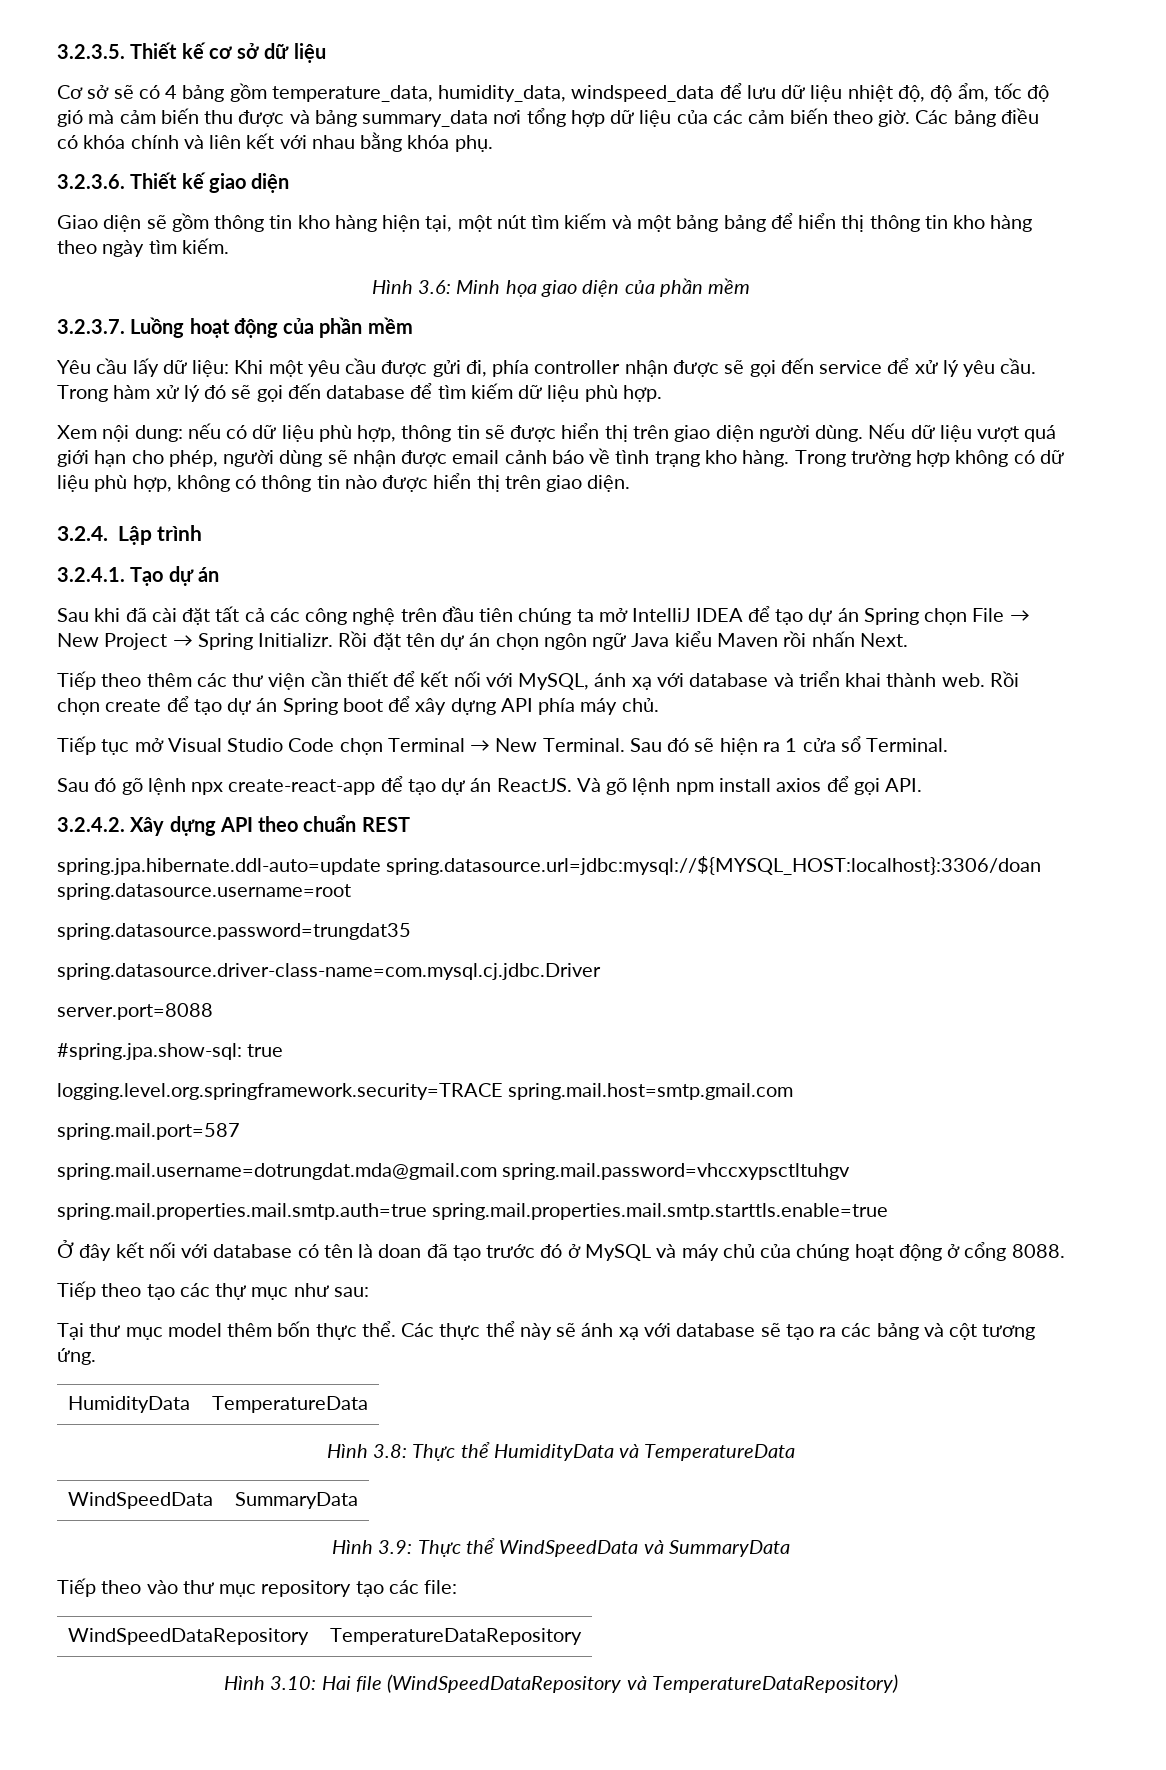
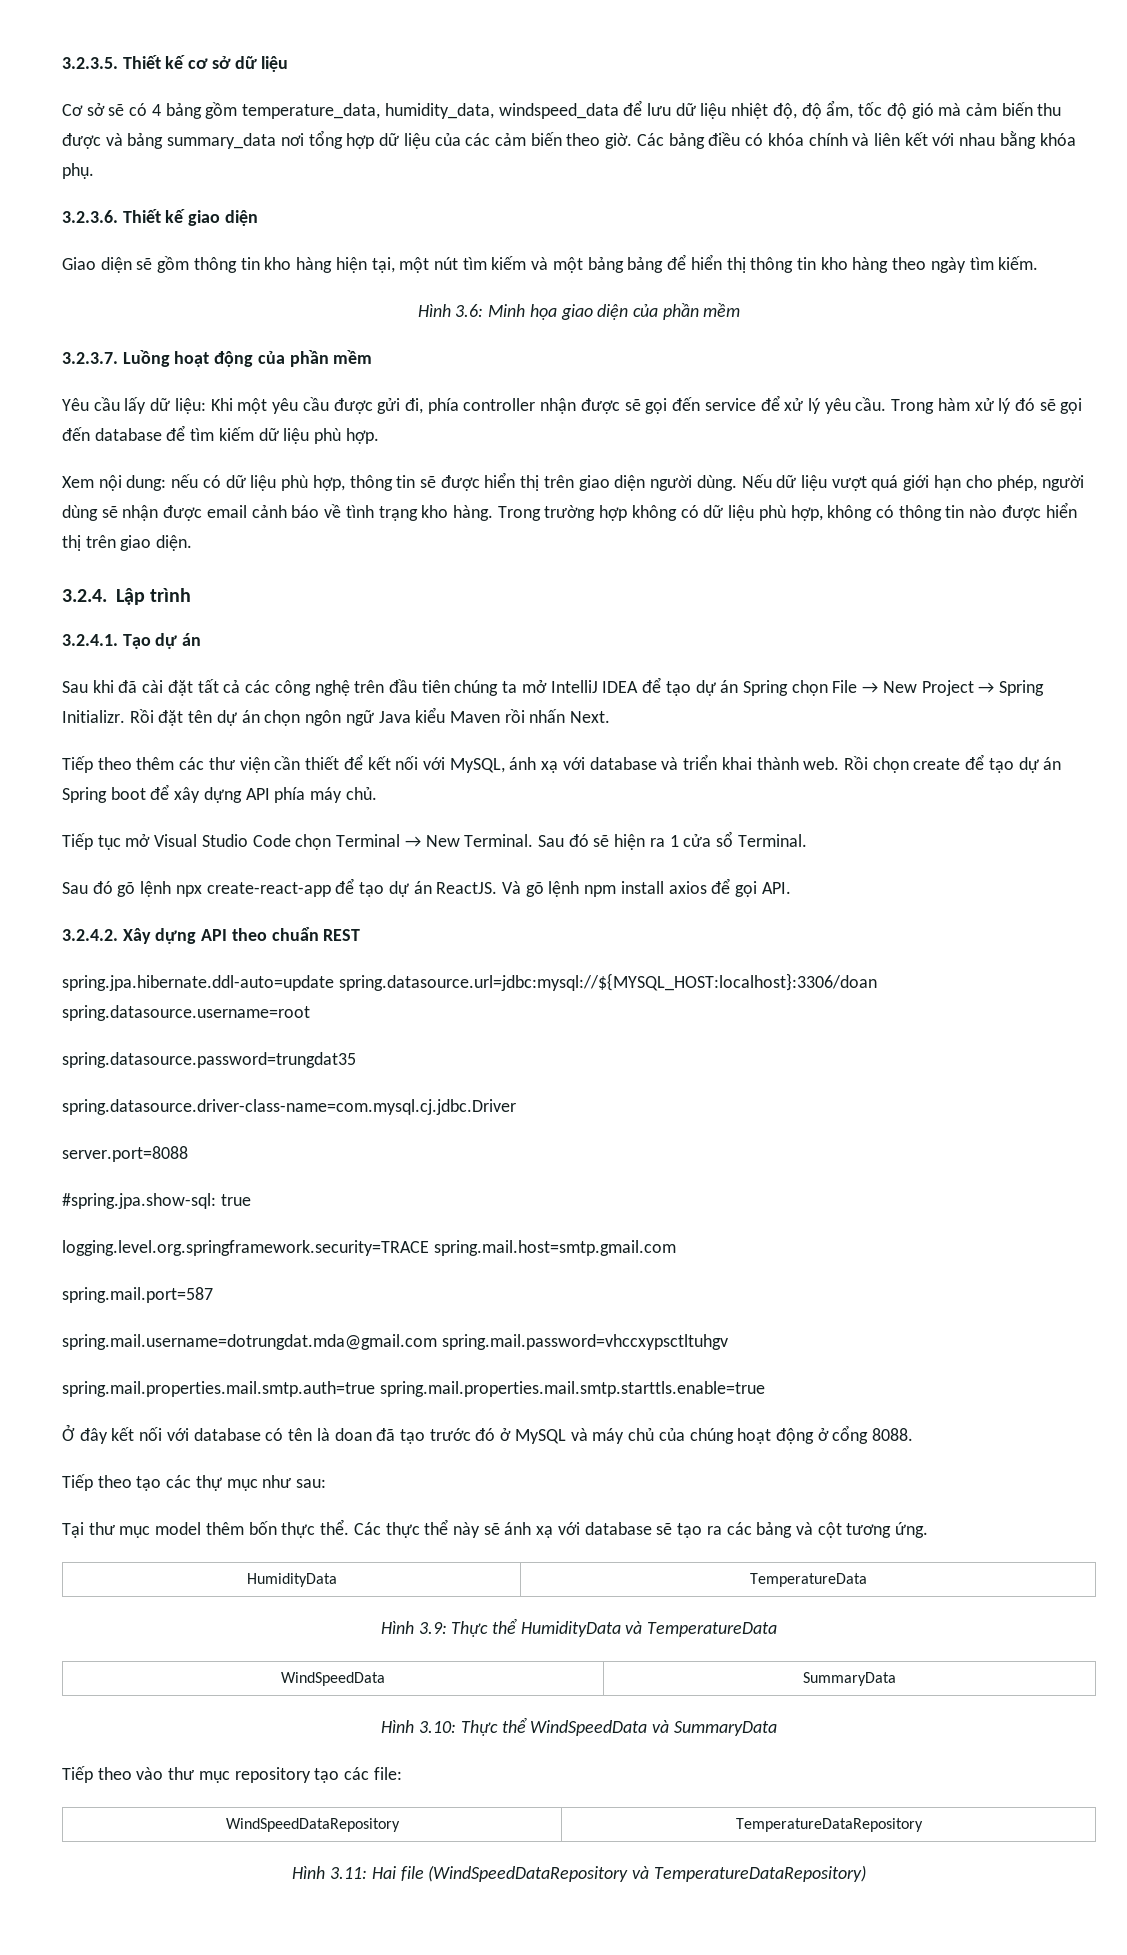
[372,1444,407,1458] 3.8: -> [418,1622,447,1634] 3.9:
[378,1540,413,1554] 3.9: -> [419,1721,457,1733] 3.10:
[270,1676,317,1690] 3.10: -> [330,1867,368,1879] 3.11:

